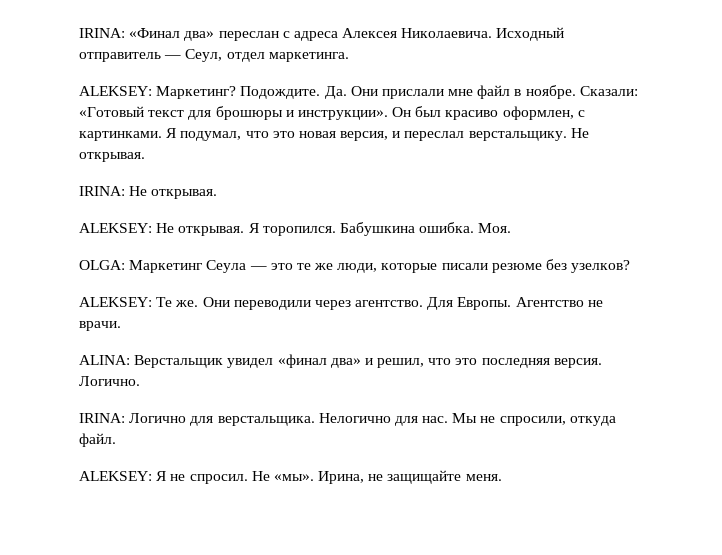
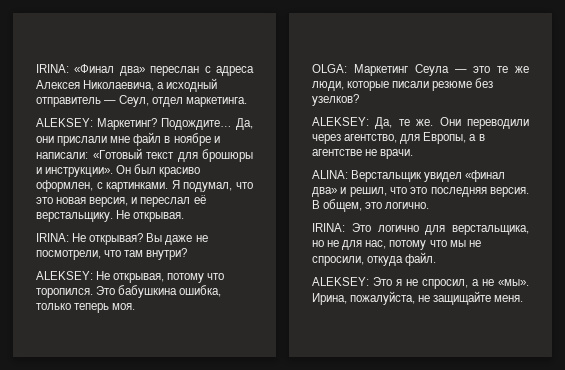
[401,27,565,41] Николаевича. Исходный -> [83,78,218,92] Николаевича, а исходный
[240,86,378,99] Подождите. Да. Они -> [161,118,253,130] [36,136,54,143] Подождите… Да, они
[525,85,638,99] ноябре. Сказали: -> [173,133,220,146] [36,152,88,159] ноябре и написали:
(465, 136) none -> [193,195,206,204] её
[151,189,218,199] [79,222,512,236] открывая. // ALEKSEY: Не открывая. Я торопился. Бабушкина ошибка. Моя. -> [89,233,208,245] [36,248,188,260] [36,271,225,283] [36,285,222,298] [36,303,136,313] открывая? Вы даже не посмотрели, что там внутри? // ALEKSEY: Не открывая, потому что торопился. Это бабушкина ошибка, только теперь моя.
[156,297,173,307] Те -> [375,117,410,129] Да, те
[355,297,584,310] агентство. Для Европы. Агентство -> [344,132,485,144] [312,149,362,156] агентство, для Европы, а в агентстве
[79,376,140,386] [79,413,478,426] Логично. // IRINA: Логично для верстальщика. Нелогично для нас. Мы -> [312,199,430,212] [312,223,529,235] [312,240,466,250] В общем, это логично. // IRINA: Это логично для верстальщика, но не для нас, потому что мы
[156,471,270,484] Я не спросил. Не -> [373,277,494,289] Это я не спросил, а не
(365, 477) none -> [350,291,416,305] пожалуйста,

